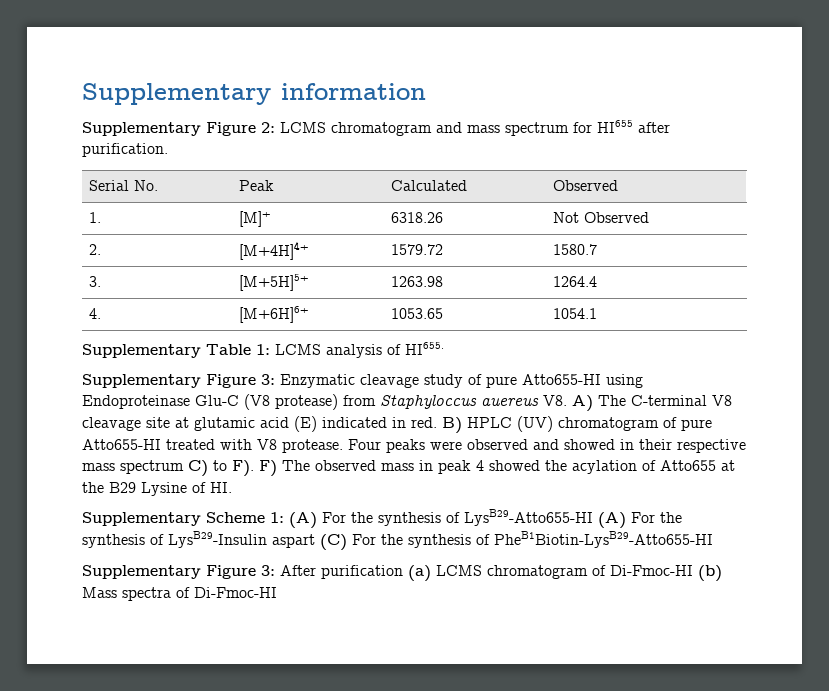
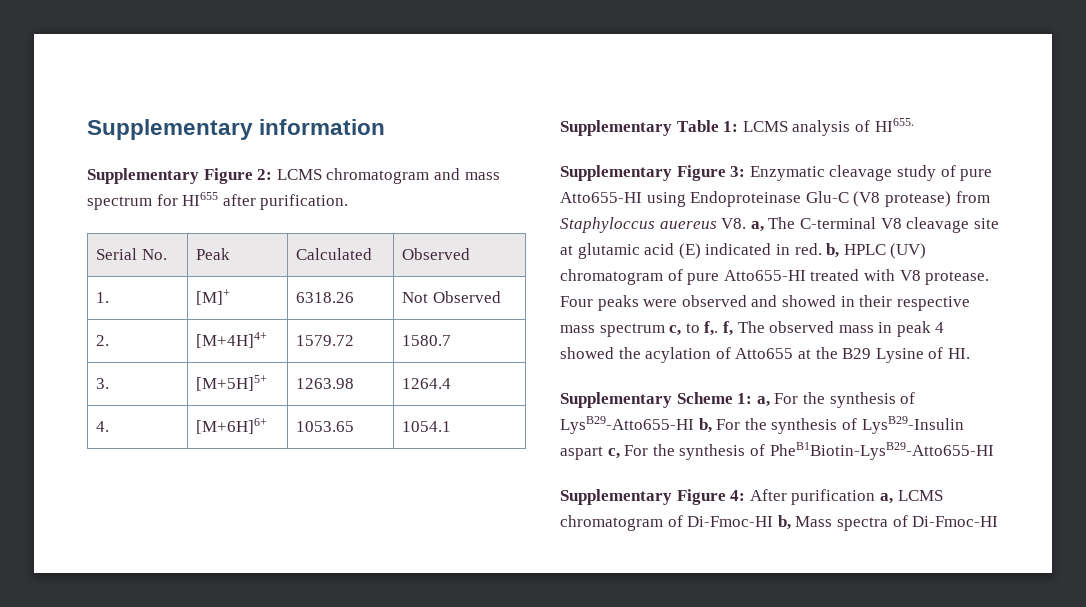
[572,395,593,412] A) -> [750,221,764,232] a,
[442,417,462,434] B) -> [826,243,840,258] b,
[188,460,277,477] C) to F). F) -> [669,321,733,336] c, to f,. f,
[289,512,317,529] (A) -> [756,396,770,407] a,
[598,512,626,529] (A) -> [698,418,712,433] b,
[320,534,347,551] (C) -> [607,448,620,459] c,
[261,565,275,576] 3: -> [730,490,746,501] 4:
[408,565,431,582] (a) -> [879,493,893,504] a,
[698,565,722,582] (b) -> [777,515,791,530] b,

